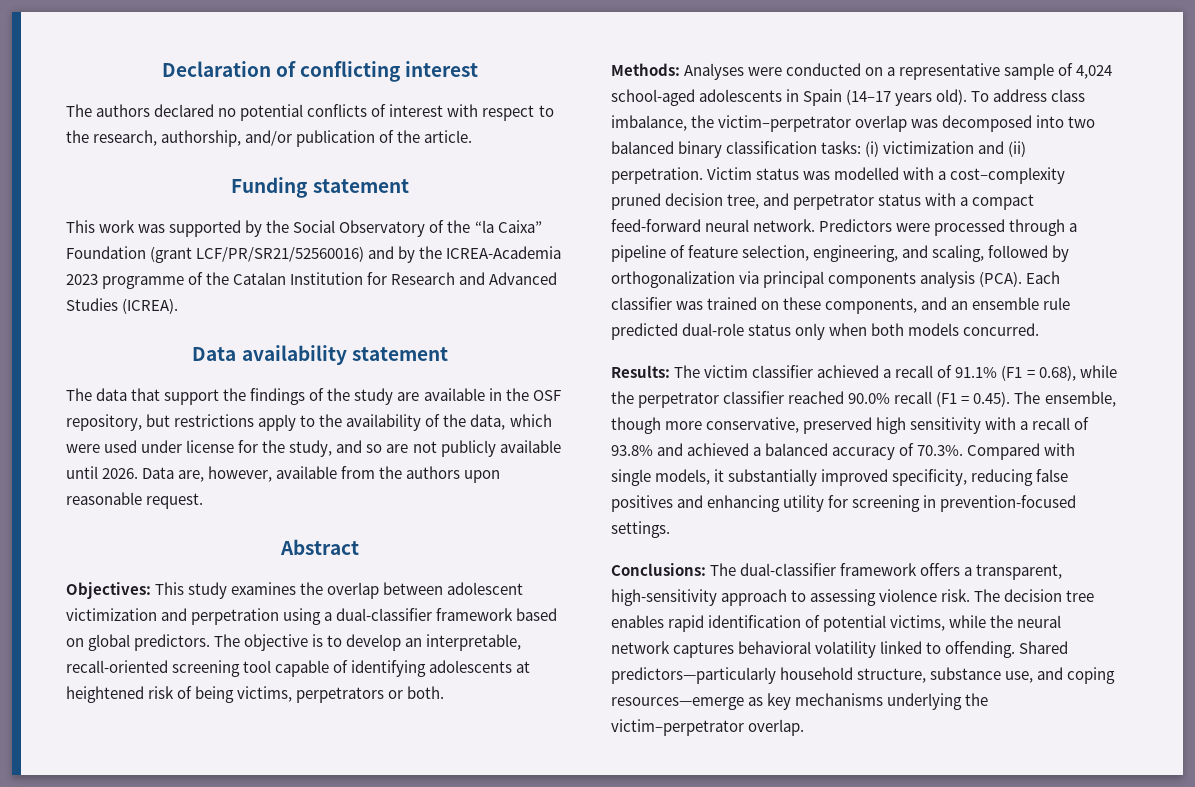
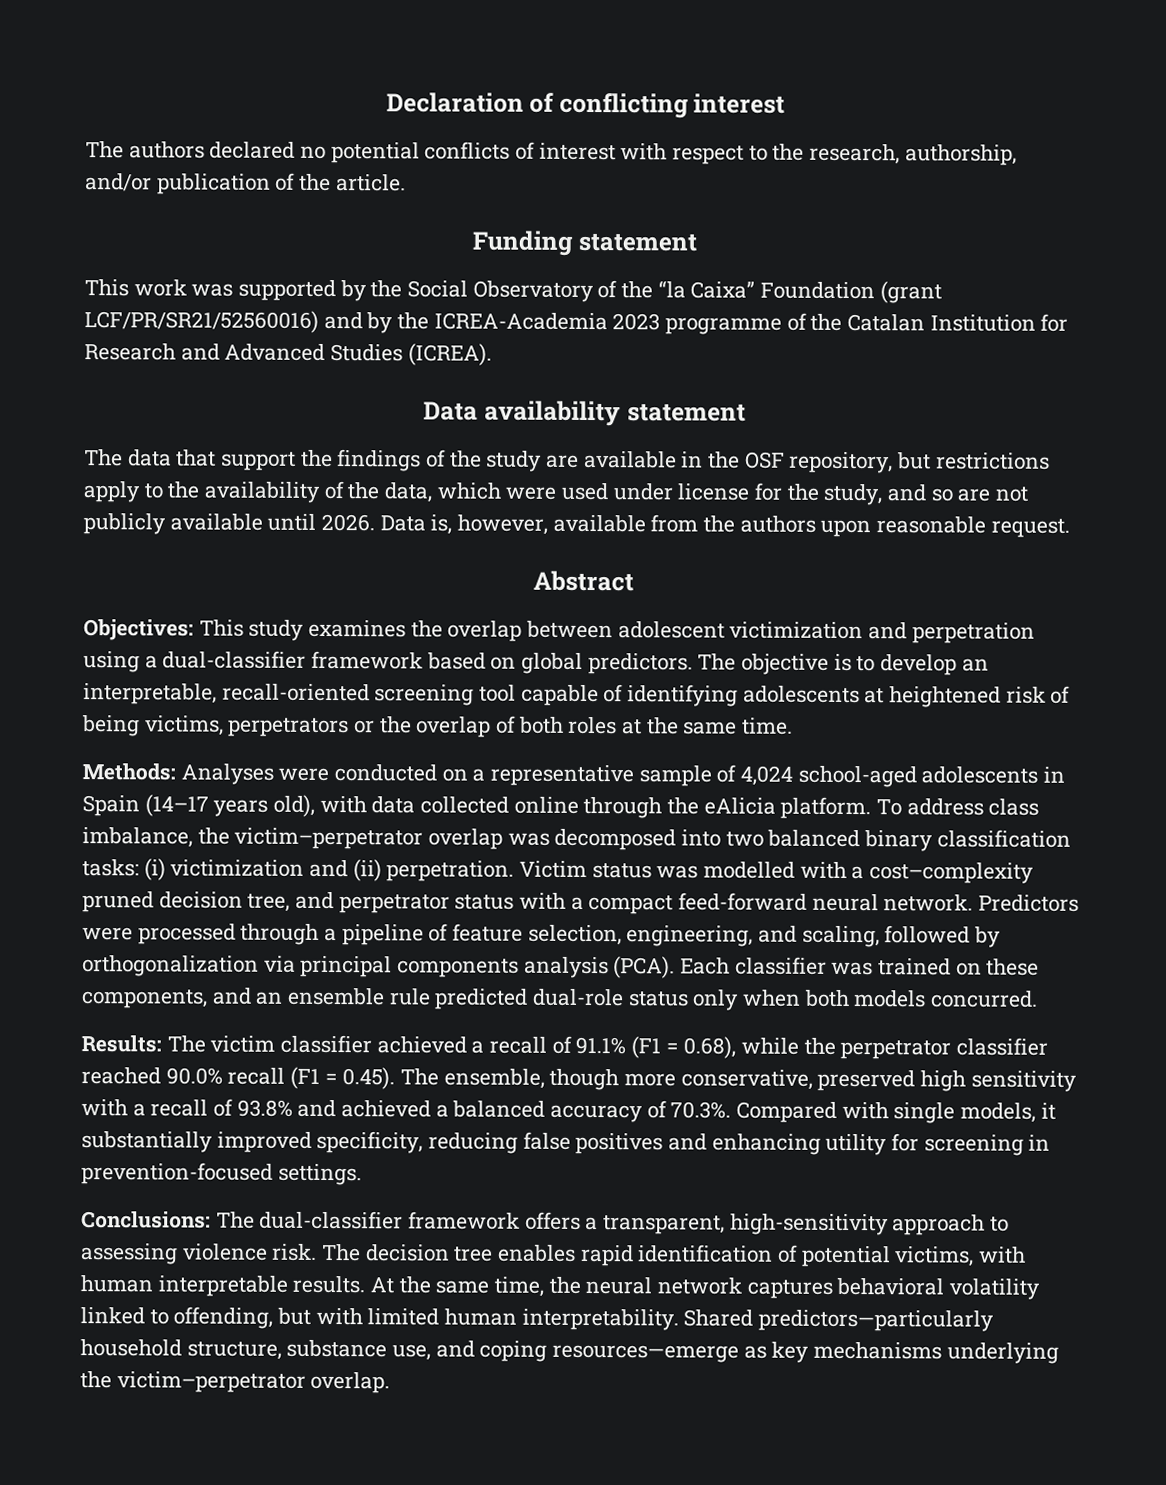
[178,470,205,482] are, -> [430,514,453,535] is,
[407,686,445,699] both. -> [379,715,794,738] the overlap of both roles at the same time.
[936,89,968,105] old). -> [273,794,872,820] old), with data collected online through the eAlicia platform.
[949,615,987,628] while -> [979,1246,1027,1264] [80,1275,545,1297] with human interpretable results. At the same time,
[945,641,1016,658] offending. -> [173,1306,679,1331] offending, but with limited human interpretability.

